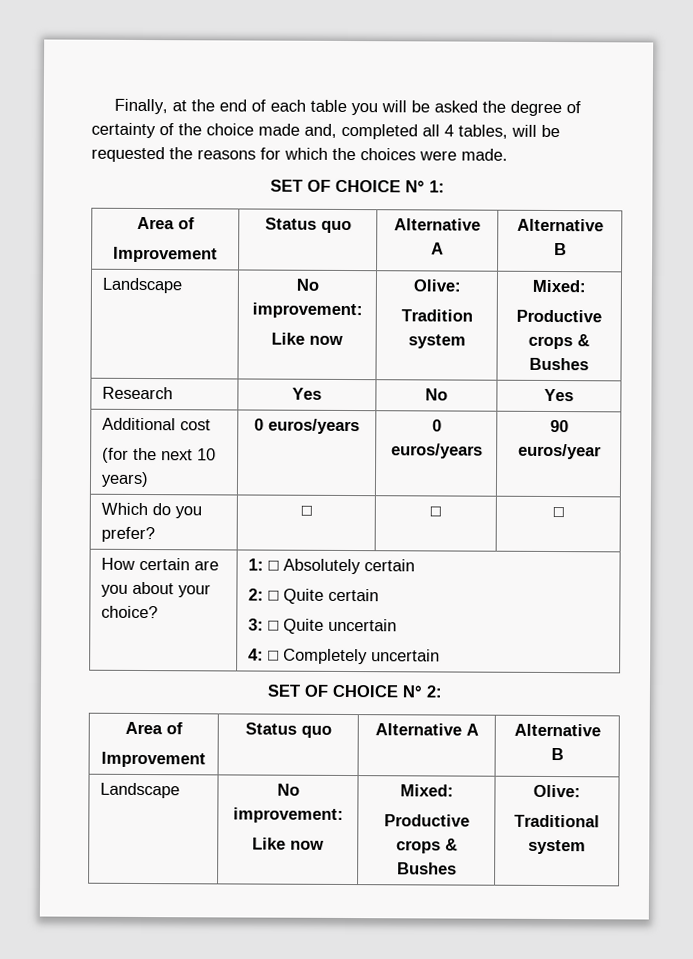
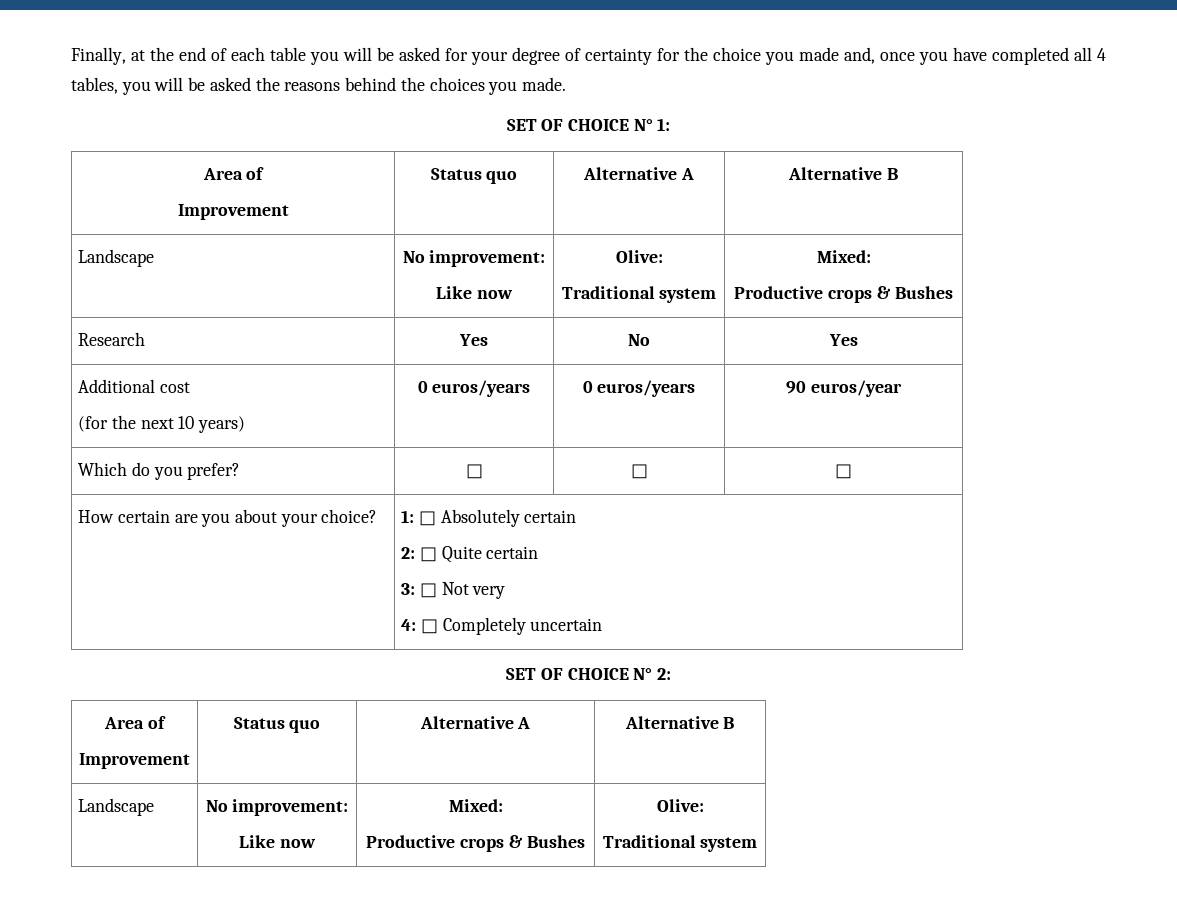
[481,100,506,113] the -> [445,48,508,65] for your
[159,123,174,136] of -> [657,48,680,61] for
(254, 129) none -> [765,51,794,65] you
(337, 130) none -> [880,47,987,65] once you have
[511,124,560,138] [91,146,165,163] will be requested -> [121,77,251,95] you will be asked
[260,147,328,160] for which -> [345,77,397,91] behind
[419,150,457,161] were -> [488,81,518,95] you
[400,309,473,322] Tradition -> [561,286,655,299] Traditional
[283,618,398,634] Quite uncertain -> [441,582,506,599] Not very

